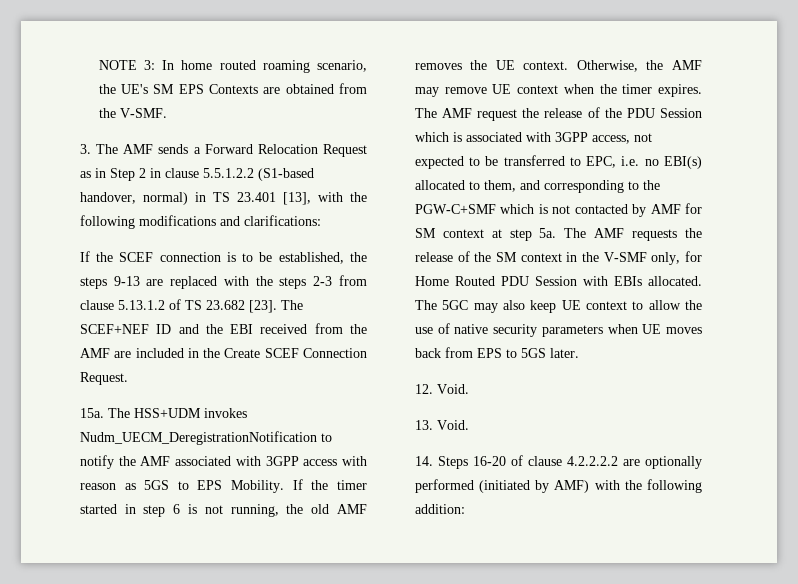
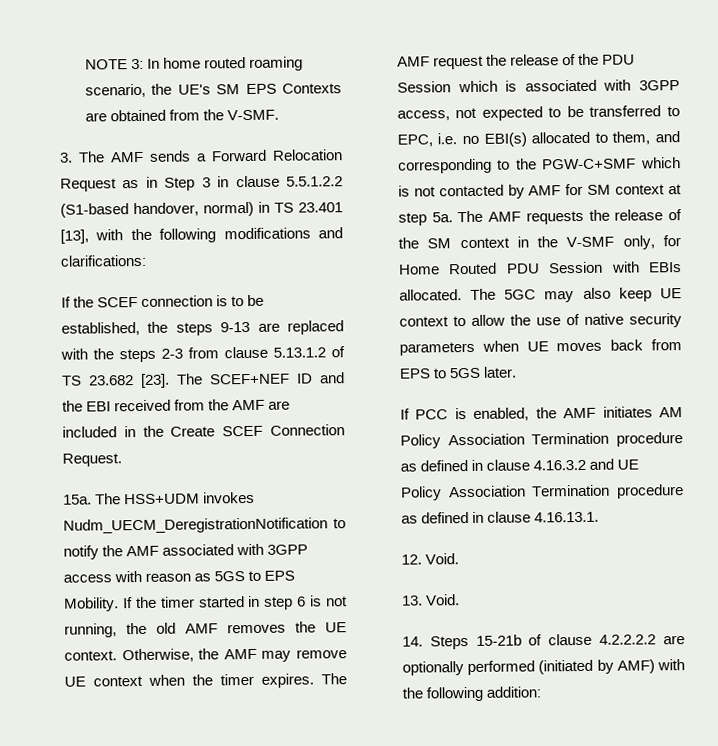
[138,168,146,178] 2 -> [201,177,211,188] 3
(579, 353) none -> [399,406,683,421] [399,432,683,449] [399,458,640,472] [400,484,684,501] [400,511,600,524] // If PCC is enabled, the AMF initiates AM Policy Association Termination procedure as defined in clause 4.16.3.2 and UE Policy Association Termination procedure as defined in clause 4.16.13.1.
[472,456,506,466] 16-20 -> [475,634,522,646] 15-21b

